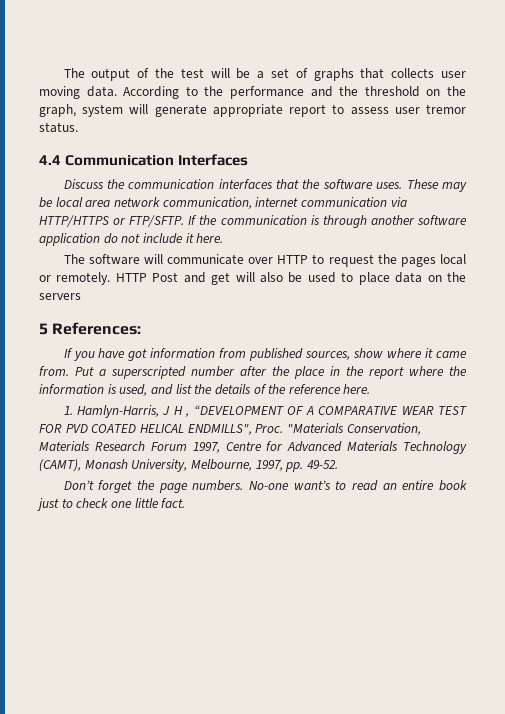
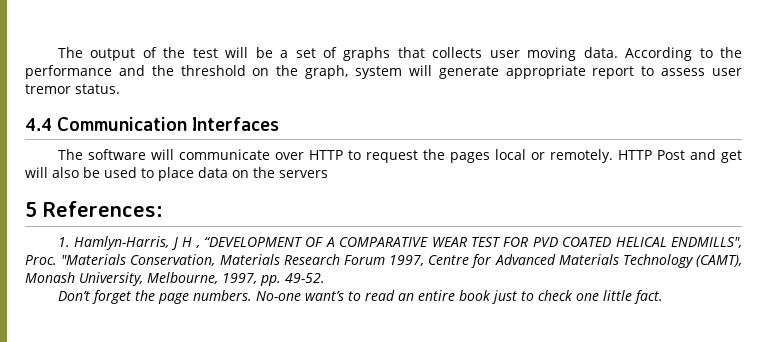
[63,179,468,192] [39,197,407,209] [39,215,467,228] [39,233,224,246] // Discuss the communication interfaces that the software uses. These may be local area network communication, internet communication via HTTP/HTTPS or FTP/SFTP. If the communication is through another software application do not include it here. -> (280, 124) none
[63,348,467,361] [39,366,467,379] [39,384,371,396] // If you have got information from published sources, show where it came from. Put a superscripted number after the place in the report where the information is used, and list the details of the reference here. -> (163, 209) none

